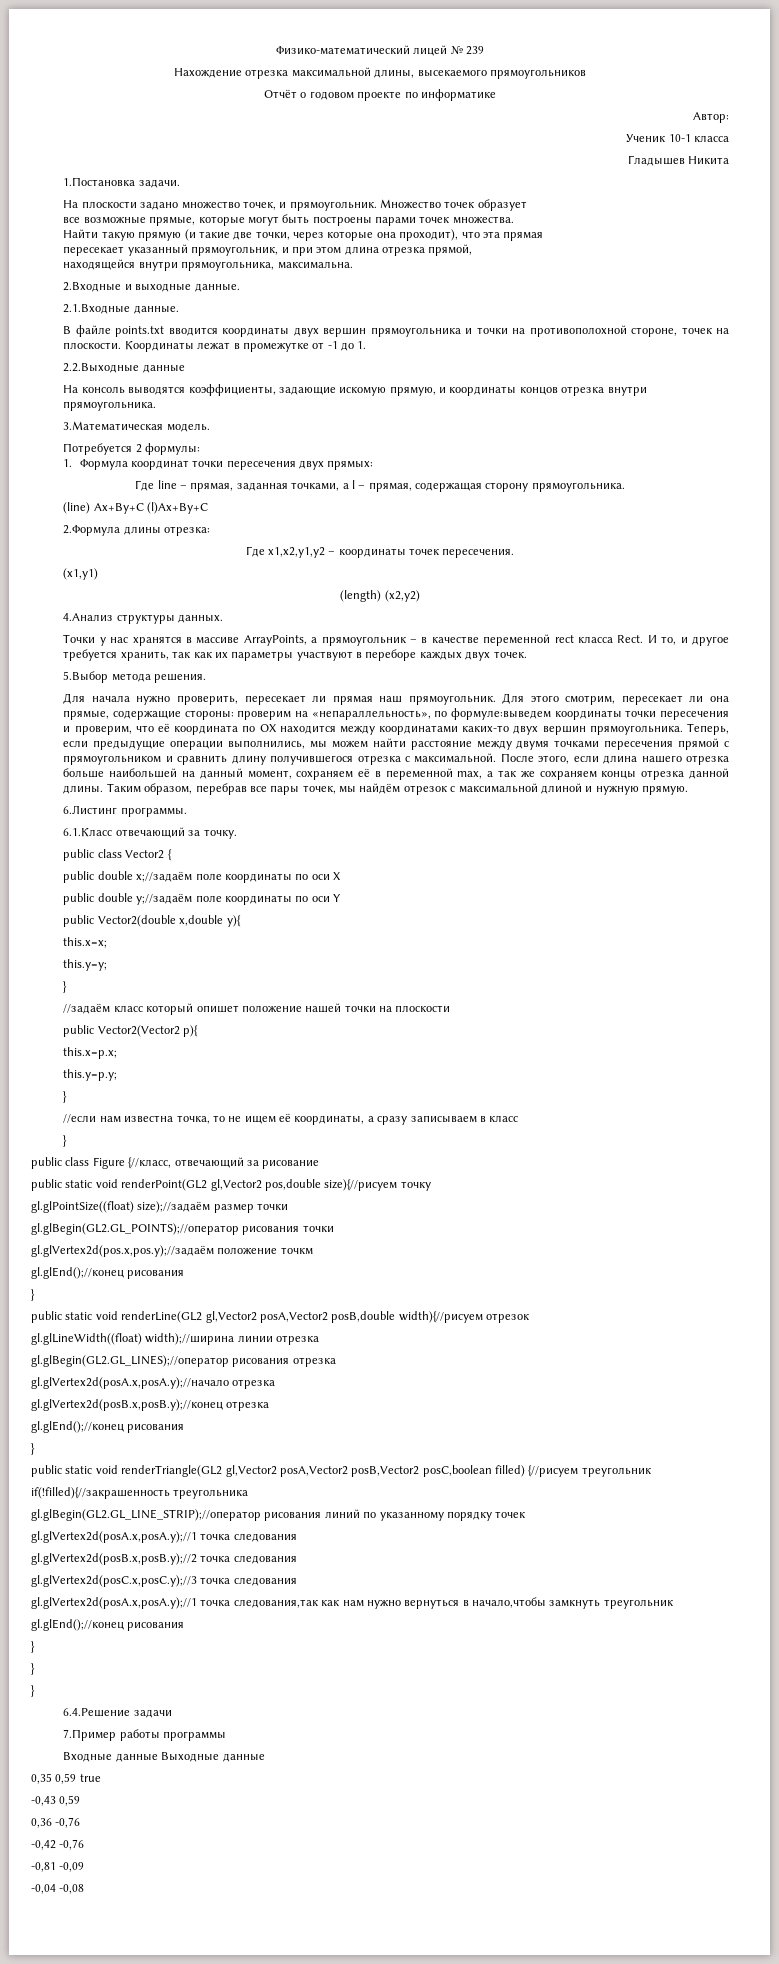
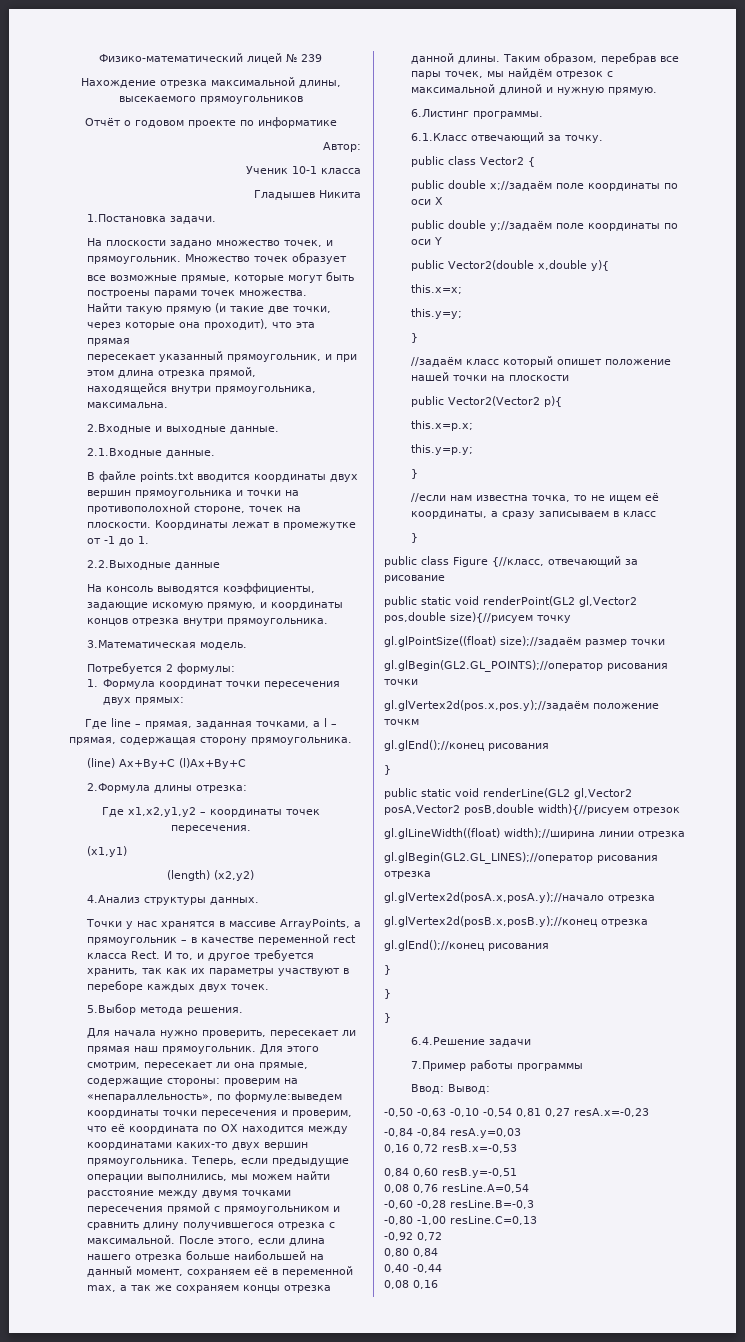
[31,1465,651,1477] [31,1487,249,1499] [31,1509,526,1521] [31,1531,297,1543] [31,1553,297,1565] [31,1575,297,1587] [31,1597,673,1609] [31,1619,185,1631] [31,1641,35,1653] // public static void renderTriangle(GL2 gl,Vector2 posA,Vector2 posB,Vector2 posC,boolean filled) {//рисуем треугольник // if(!filled){//закрашенность треугольника // gl.glBegin(GL2.GL_LINE_STRIP);//оператор рисования линий по указанному порядку точек // gl.glVertex2d(posA.x,posA.y);//1 точка следования // gl.glVertex2d(posB.x,posB.y);//2 точка следования // gl.glVertex2d(posC.x,posC.y);//3 точка следования // gl.glVertex2d(posA.x,posA.y);//1 точка следования,так как нам нужно вернуться в начало,чтобы замкнуть треугольник // gl.glEnd();//конец рисования // } -> (391, 970) none
[63,1752,265,1762] [31,1773,101,1784] [31,1795,81,1806] [31,1817,81,1828] [31,1839,85,1850] [31,1862,85,1872] [31,1884,85,1894] Входные данные Выходные данные // 0,35 0,59 true // -0,43 0,59 // 0,36 -0,76 // -0,42 -0,76 // -0,81 -0,09 // -0,04 -0,08 -> [410,1084,490,1094] [384,1108,649,1117] [384,1128,521,1138] [384,1144,517,1153] [384,1168,517,1178] [384,1184,529,1193] [384,1200,534,1209] [384,1216,537,1225] [384,1232,442,1241] [384,1248,438,1257] [384,1264,442,1273] [384,1280,438,1289] Ввод: Вывод: // -0,50 -0,63 -0,10 -0,54 0,81 0,27 resA.x=-0,23 // -0,84 -0,84 resA.y=0,03 // 0,16 0,72 resB.x=-0,53 // 0,84 0,60 resB.y=-0,51 // 0,08 0,76 resLine.A=0,54 // -0,60 -0,28 resLine.B=-0,3 // -0,80 -1,00 resLine.C=0,13 // -0,92 0,72 // 0,80 0,84 // 0,40 -0,44 // 0,08 0,16

